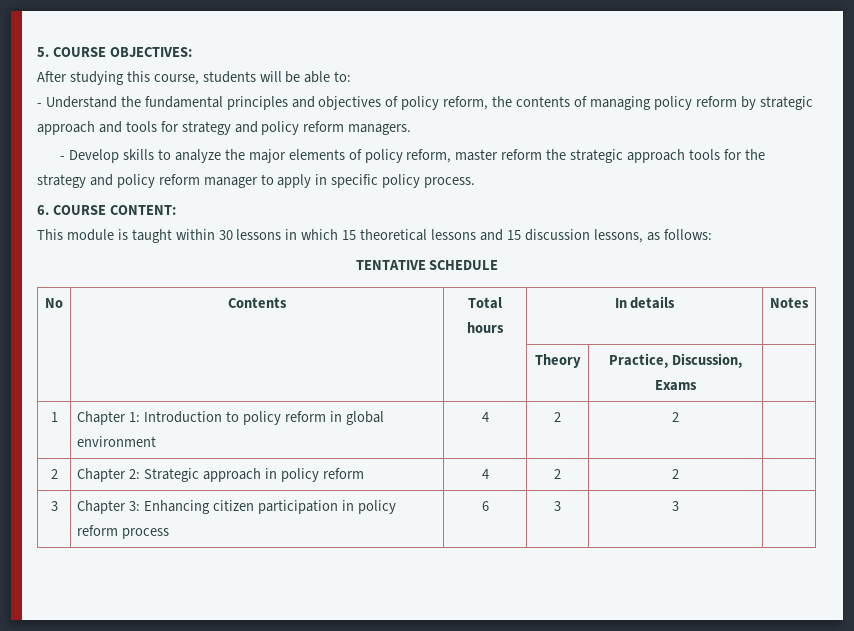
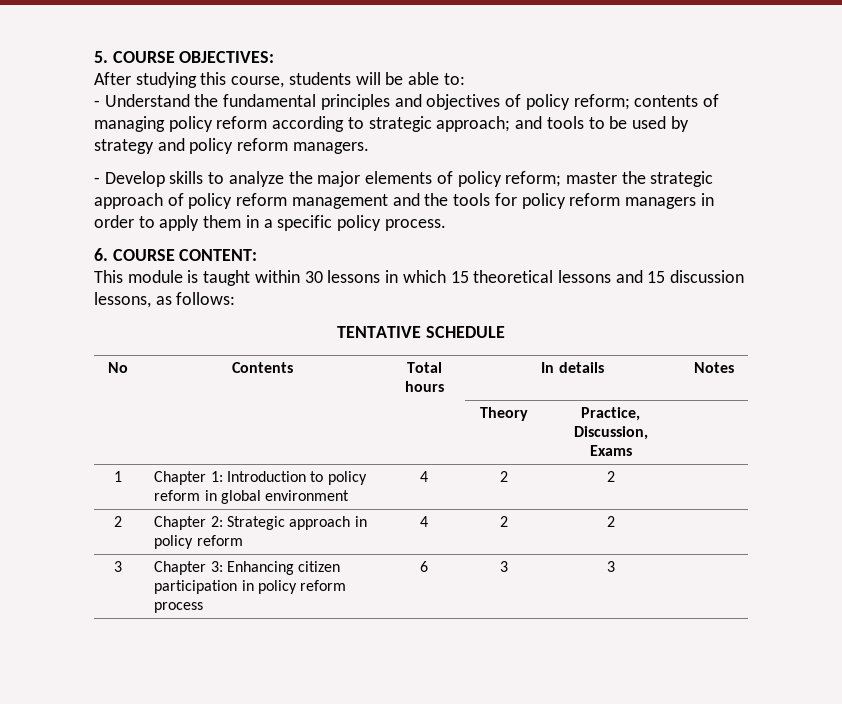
[443,96,513,110] reform, the -> [573,94,630,110] reform;
[740,96,813,110] [37,121,179,135] by strategic approach and tools for -> [272,116,689,132] according to strategic approach; and tools to be used by
[406,149,765,163] [37,174,328,188] reform, master reform the strategic approach tools for the strategy and policy reform manager to apply in -> [505,171,714,187] [94,193,714,209] [94,215,273,231] reform; master the strategic approach of policy reform management and the tools for policy reform managers in order to apply them in a

